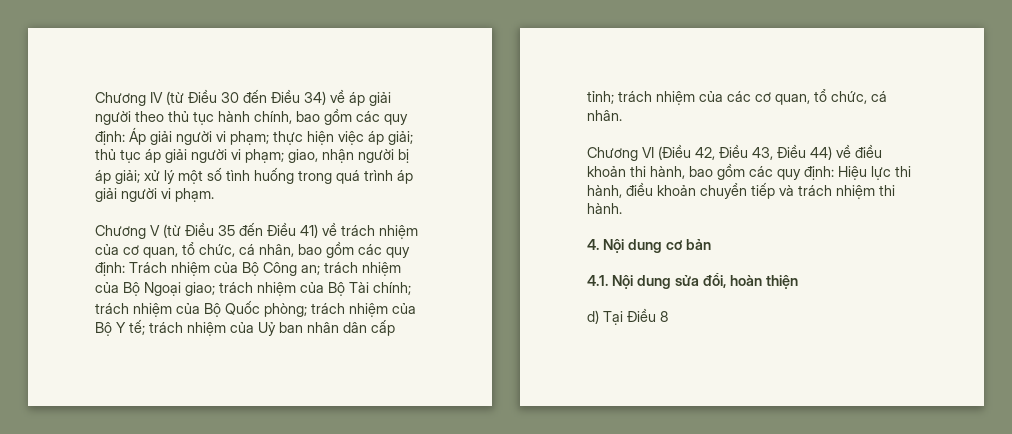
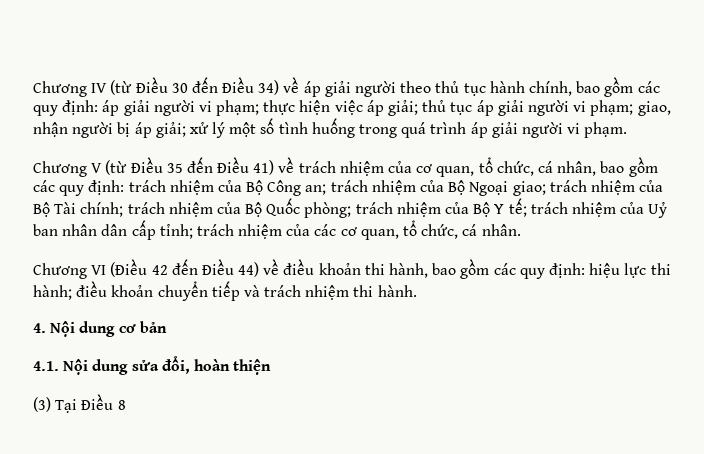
[129,127,146,145] Áp -> [102,100,120,116] áp
[129,262,167,273] Trách -> [128,180,166,192] trách
[695,144,773,160] 42, Điều 43, -> [151,259,198,275] 42 đến
[838,166,867,180] Hiệu -> [589,263,621,278] hiệu
[587,185,622,198] hành, -> [33,285,72,300] hành;
[587,310,599,324] d) -> [33,397,51,412] (3)

